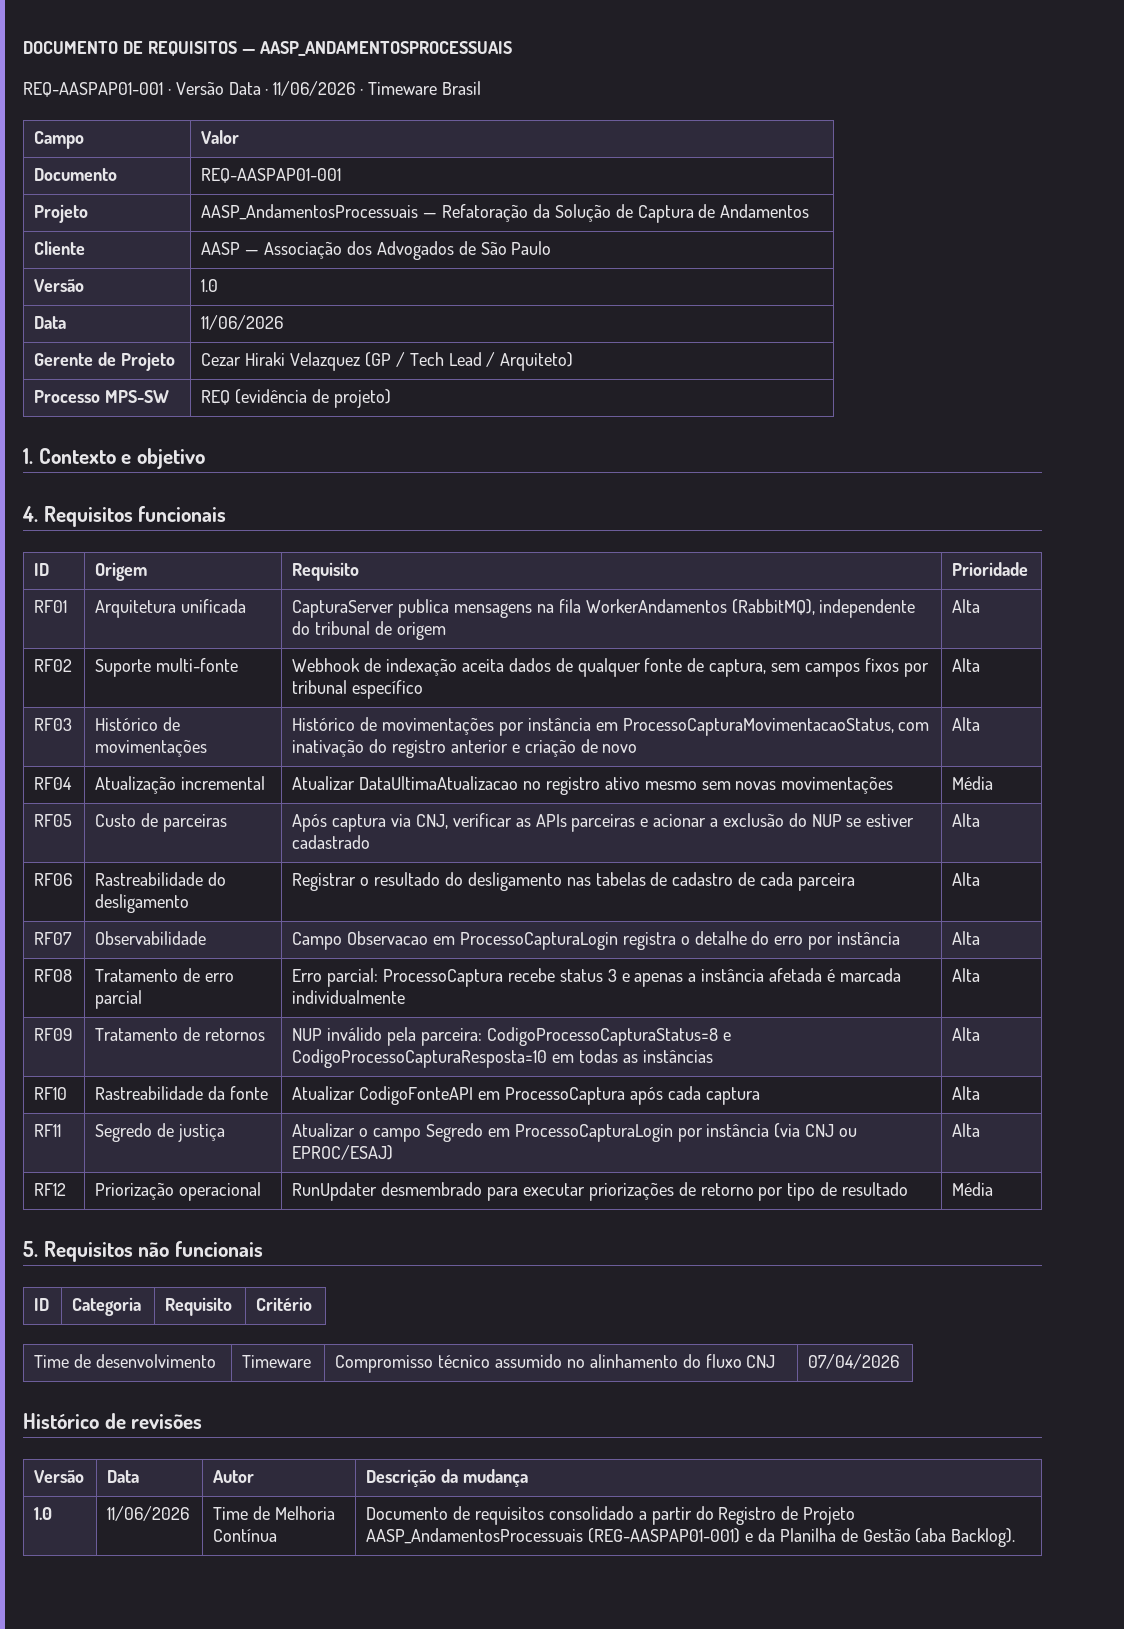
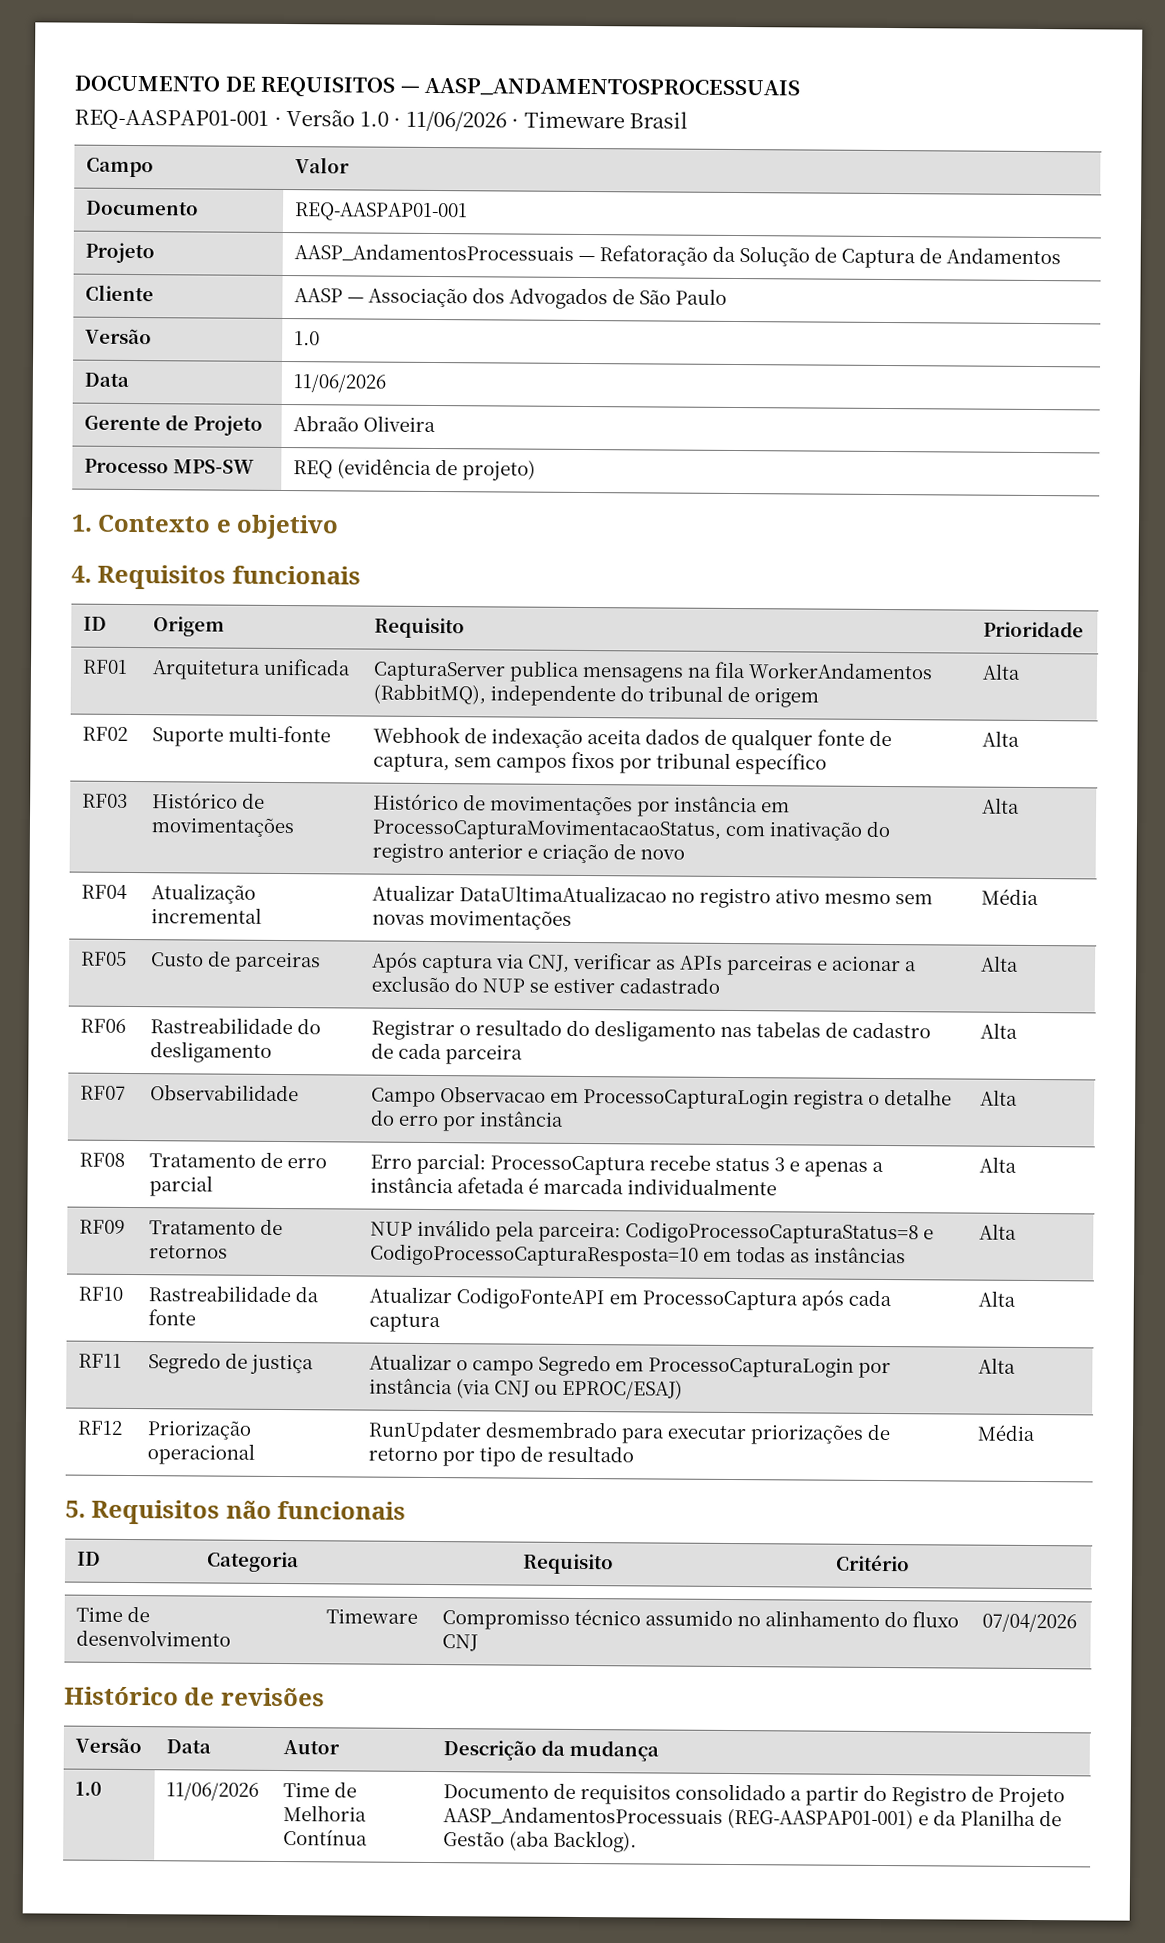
[228,82,261,95] Data -> [359,111,389,127] 1.0
[201,352,574,371] Cezar Hiraki Velazquez (GP / Tech Lead / Arquiteto) -> [293,415,437,433] Abraão Oliveira

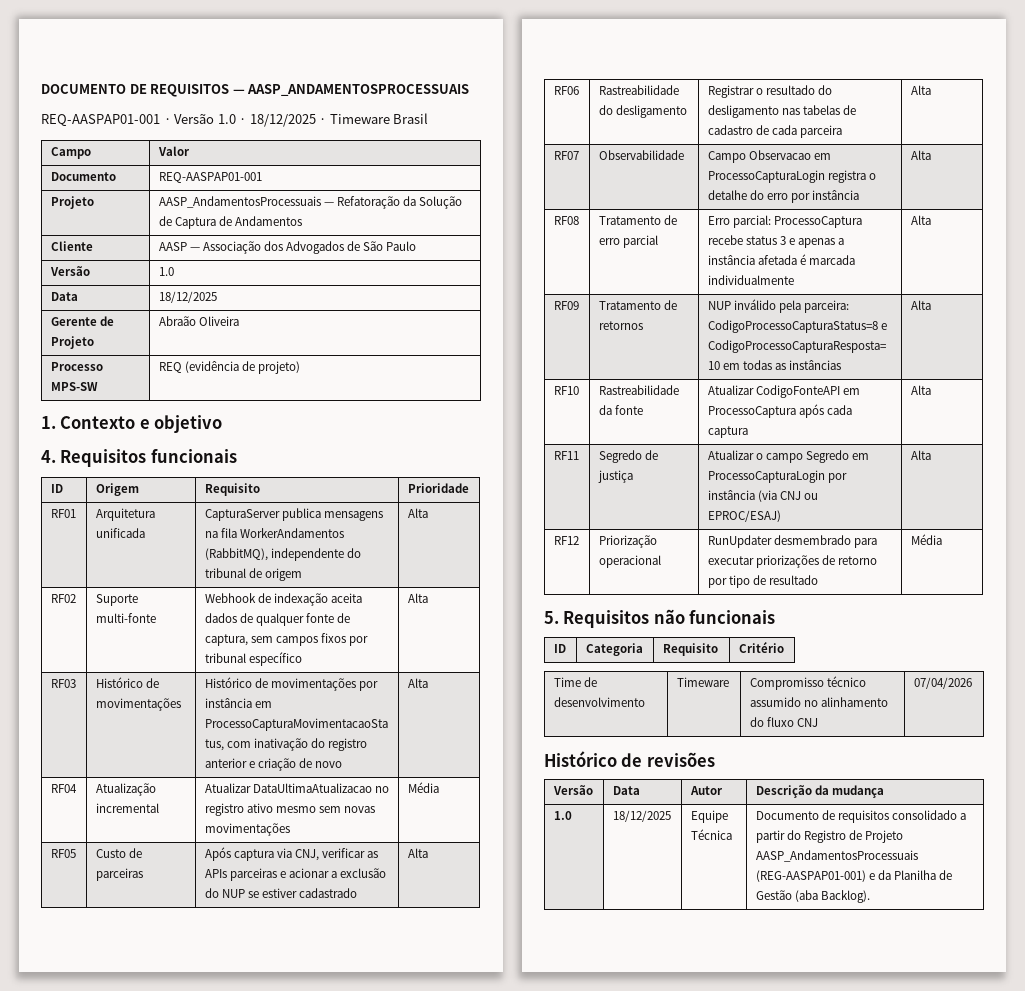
[405,110,507,132] 11/06/2026 -> [249,114,316,127] 18/12/2025
[293,374,387,393] 11/06/2026 -> [158,291,217,303] 18/12/2025
[166,1782,260,1801] [283,1781,358,1798] [283,1805,368,1822] [283,1829,369,1846] 11/06/2026 | Time de Melhoria Contínua -> [612,810,671,822] [690,810,728,823] [690,829,732,840] 18/12/2025 | Equipe Técnica

